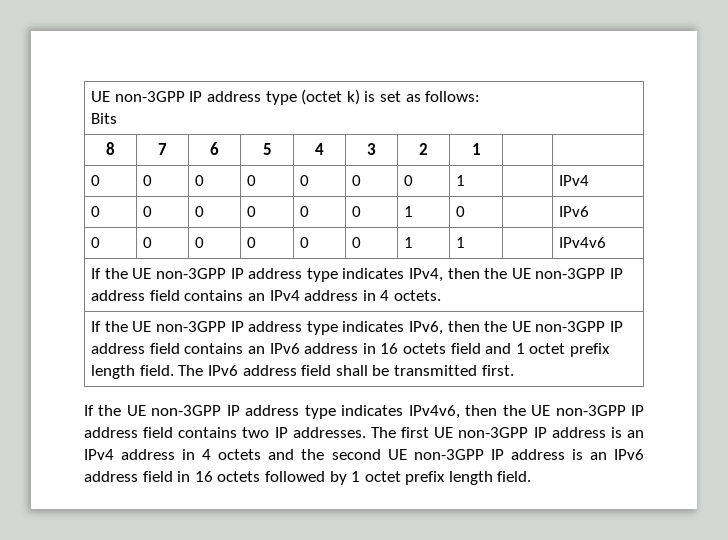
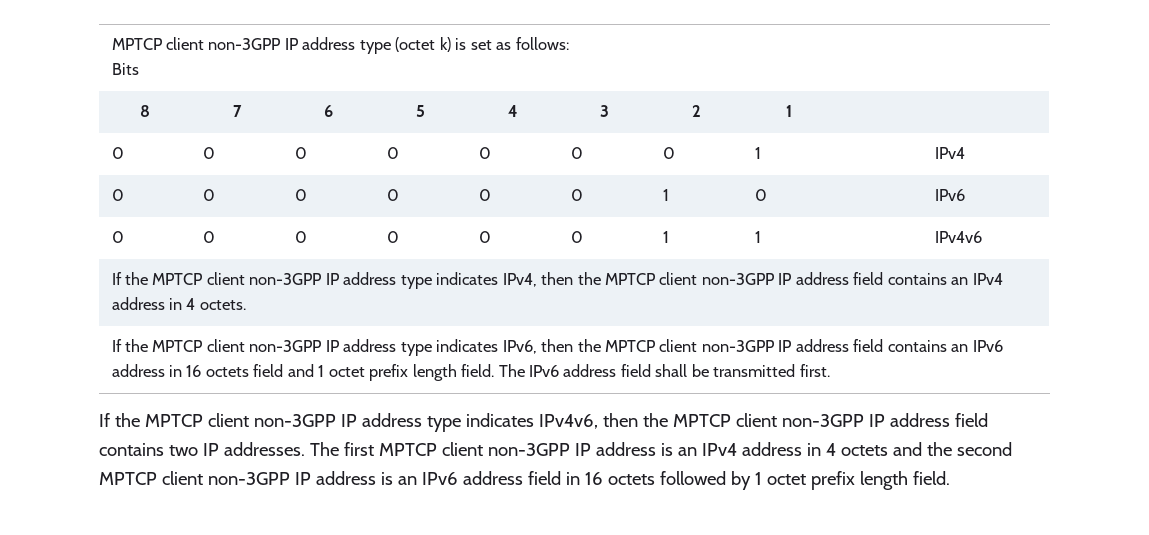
[91,91,111,102] UE -> [111,37,204,50] MPTCP client
[132,268,152,279] UE -> [152,272,245,285] MPTCP client
[511,268,531,279] UE -> [604,272,698,285] MPTCP client
[132,321,152,332] UE -> [152,339,245,352] MPTCP client
[511,321,531,332] UE -> [604,339,698,352] MPTCP client
[126,405,146,416] UE -> [144,413,249,427] MPTCP client
[531,405,551,416] UE -> [672,413,777,427] MPTCP client
[434,427,454,438] UE -> [378,442,483,456] MPTCP client
[387,449,407,460] UE -> [99,471,203,485] MPTCP client

